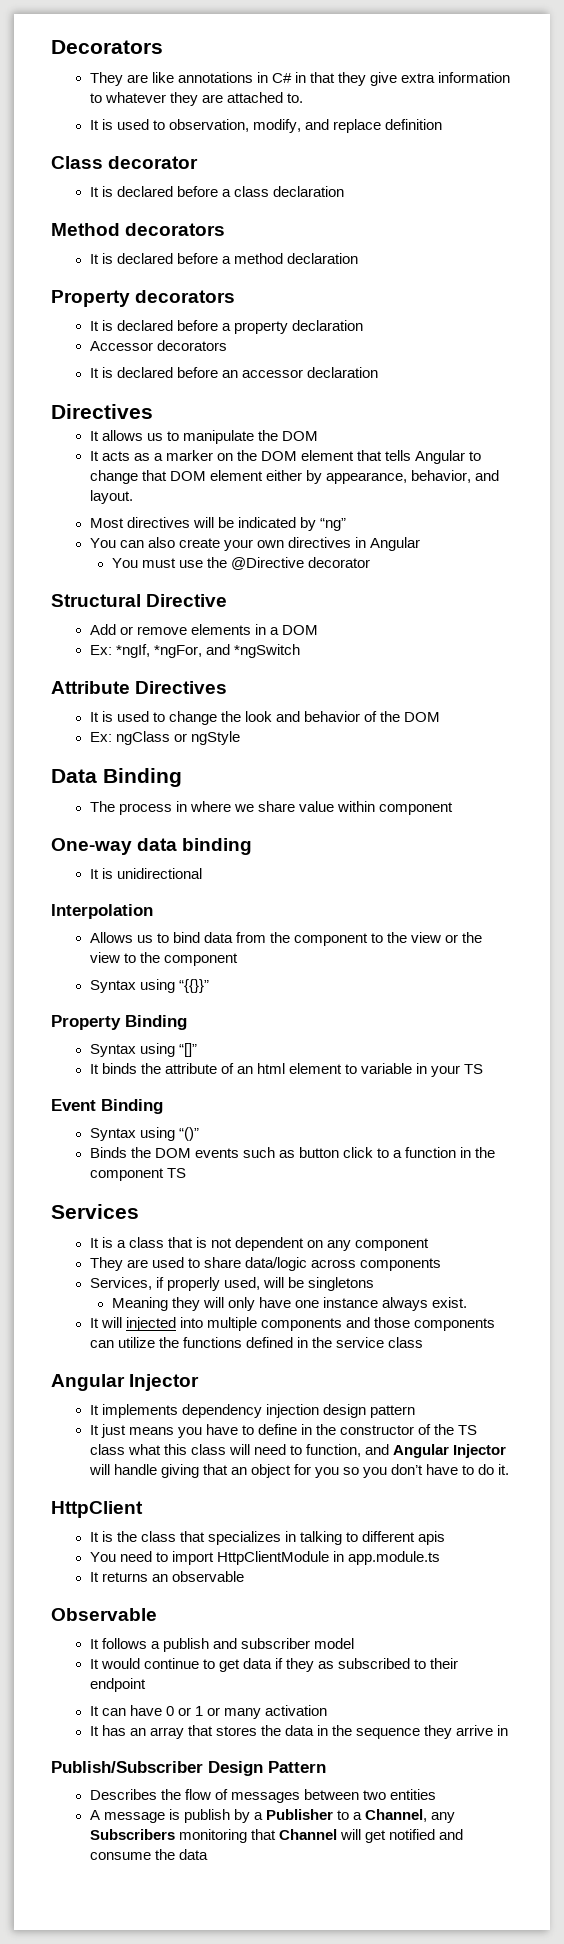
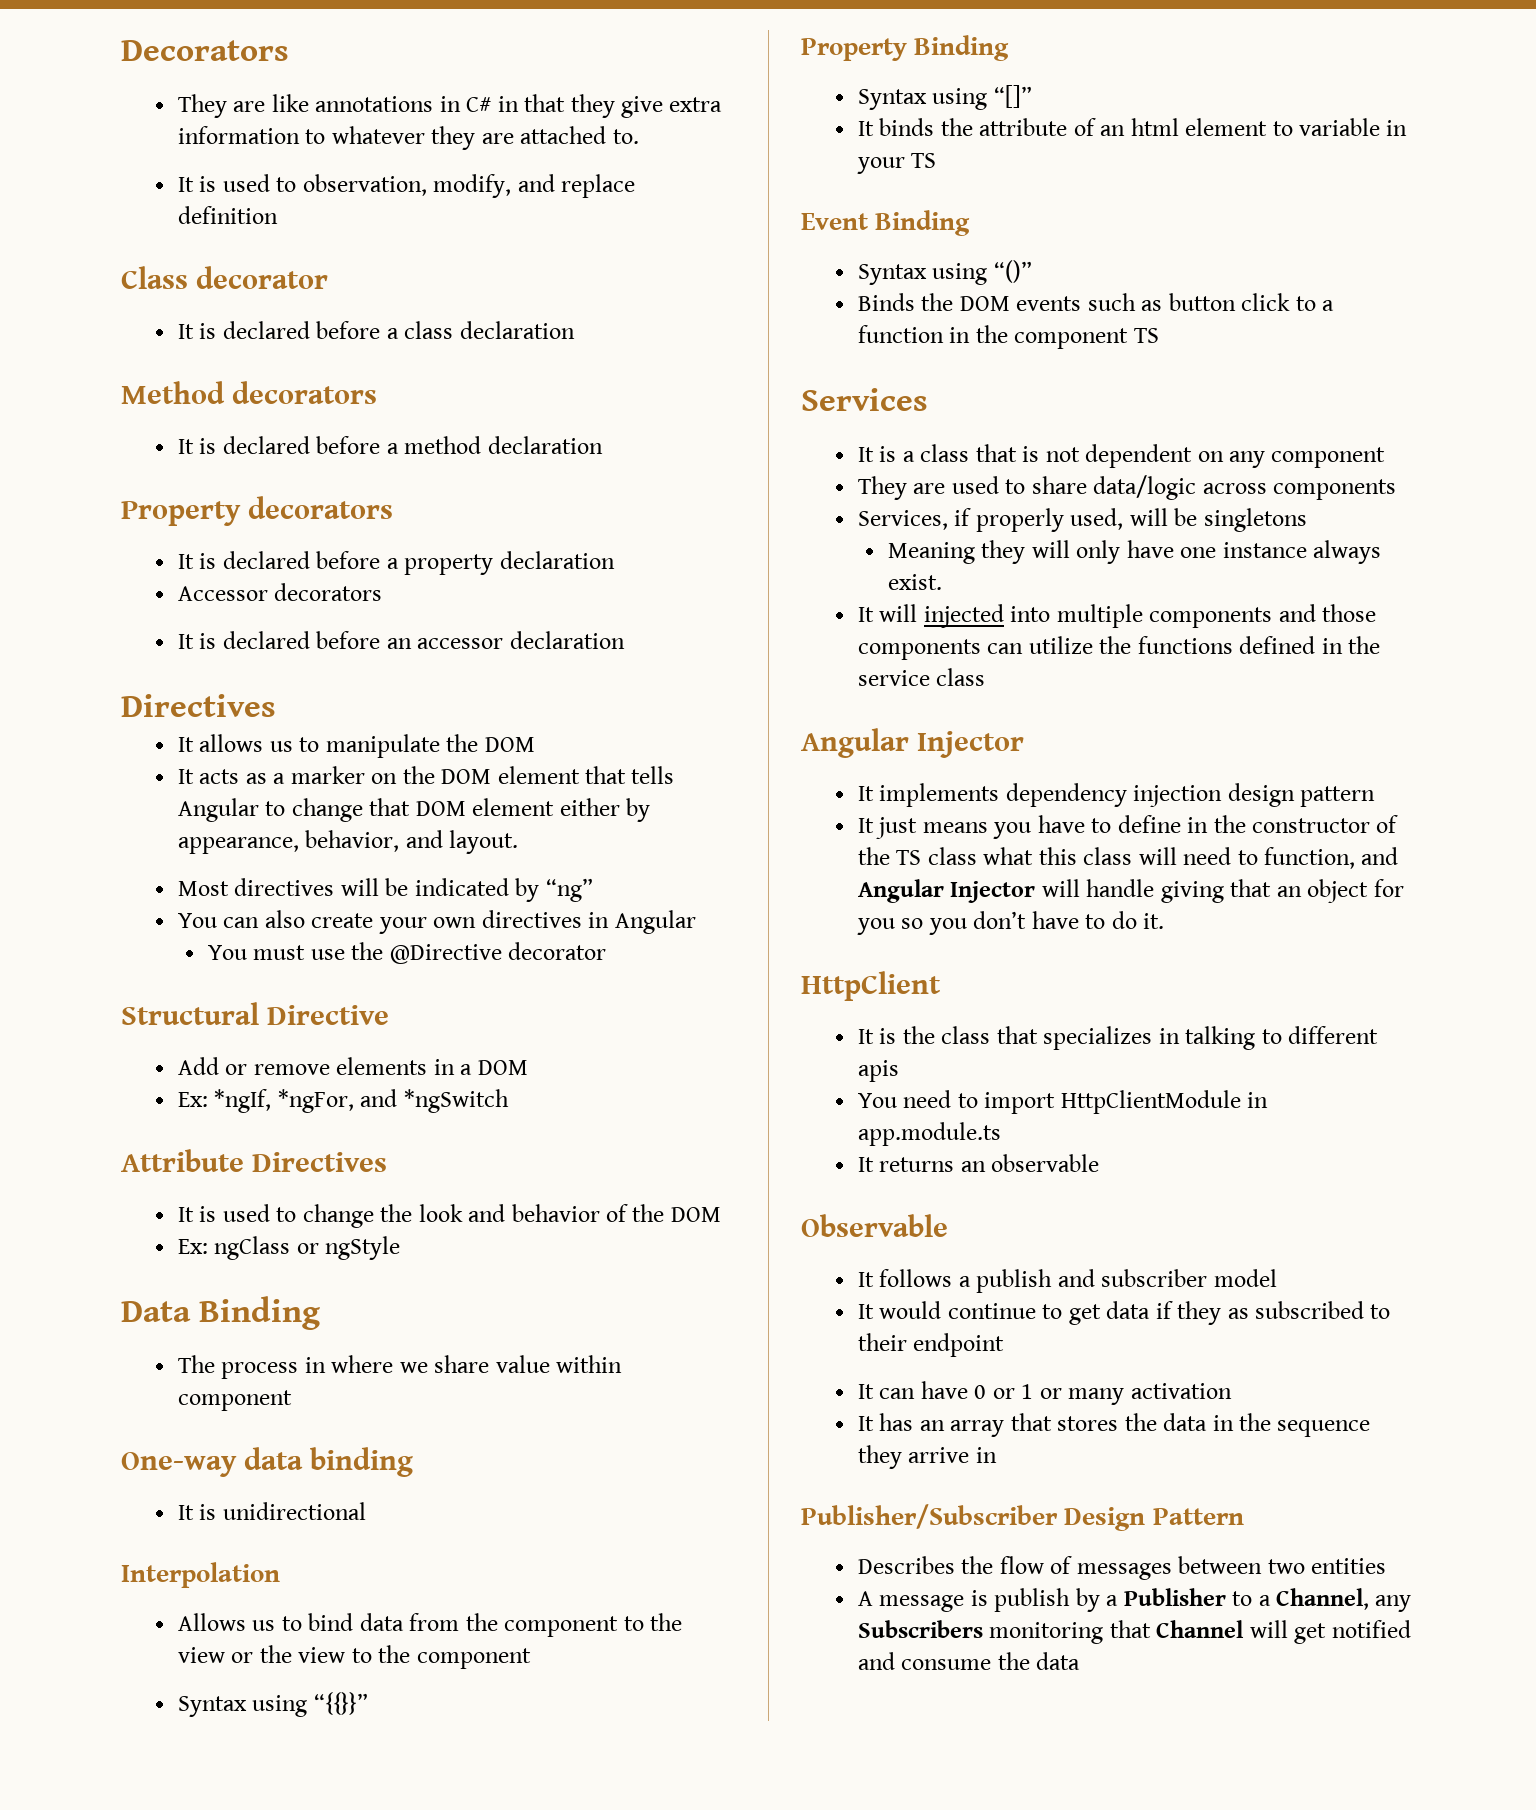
[51,1761,203,1773] Publish/Subscriber -> [801,1504,1058,1529] Publisher/Subscriber

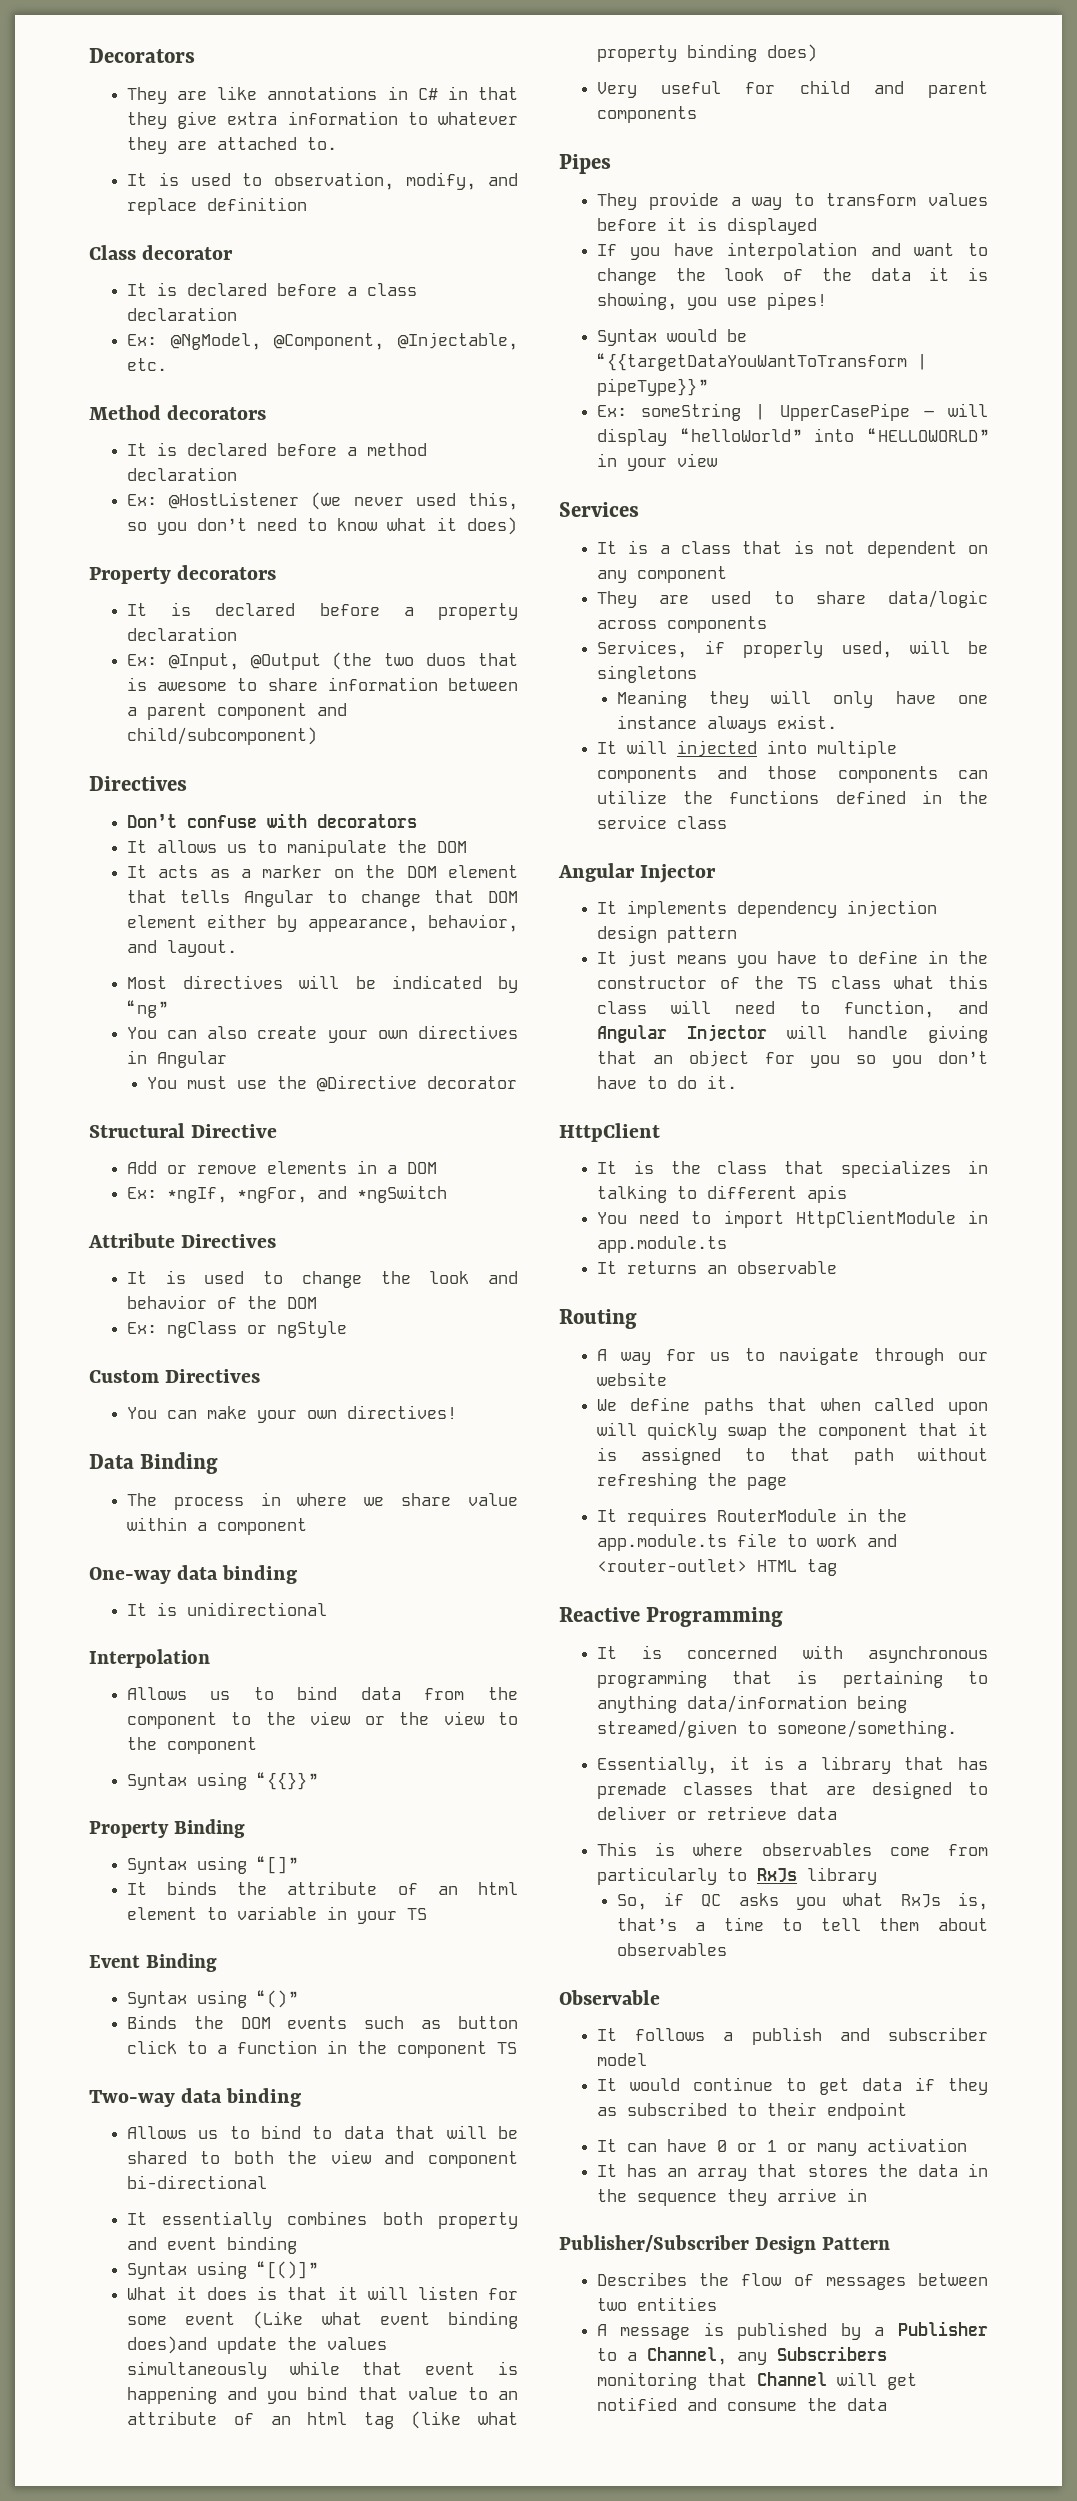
(575, 330) none -> [126,332,518,350] [126,358,167,371] // Ex: @NgModel, @Component, @Injectable, etc.
(603, 445) none -> [126,492,518,510] [126,517,517,535] // Ex: @HostListener (we never used this, so you don’t need to know what it does)
[177,583,383,601] [177,631,625,649] [121,694,276,717] Accessor decorators // It is declared before an accessor declaration // Directives -> [126,652,518,670] [126,677,518,691] [126,703,347,720] [126,727,317,745] [89,776,187,791] [126,813,417,828] Ex: @Input, @Output (the two duos that is awesome to share information between a parent component and child/subcomponent) // Directives // Don’t confuse with decorators
(401, 1248) none -> [89,1369,261,1383] [126,1405,457,1423] // Custom Directives // You can make your own directives!
(623, 1364) none -> [196,1522,207,1531] a
(1159, 335) none -> [89,2088,302,2107] [126,2125,518,2139] [126,2150,518,2168] [126,2175,267,2189] [126,2211,518,2229] [126,2236,297,2254] [126,2261,317,2279] [126,2286,518,2300] [126,2311,518,2329] [126,2336,387,2354] [126,2361,518,2379] [126,2386,518,2404] [126,2411,518,2429] [596,44,817,62] [596,80,988,98] [596,106,697,123] [559,154,611,174] [596,192,988,210] [596,217,817,235] [596,242,988,260] [596,267,988,285] [596,292,827,310] [596,329,747,346] [596,353,927,371] [596,378,707,396] [596,403,988,421] [596,428,988,446] [596,453,717,471] // Two-way data binding // Allows us to bind to data that will be shared to both the view and component bi-directional // It essentially combines both property and event binding // Syntax using “[()]” // What it does is that it will listen for some event (Like what event binding does)and update the values simultaneously while that event is happening and you bind that value to an attribute of an html tag (like what property binding does) // Very useful for child and parent components // Pipes // They provide a way to transform values before it is displayed // If you have interpolation and want to change the look of the data it is showing, you use pipes! // Syntax would be “{{targetDataYouWantToTransform | pipeType}}” // Ex: someString | UpperCasePipe – will display “helloWorld” into “HELLOWORLD” in your view
(1100, 1163) none -> [559,1309,637,1329] [596,1347,988,1365] [596,1372,667,1386] [596,1397,988,1415] [596,1422,988,1440] [596,1447,988,1465] [596,1472,787,1490] [596,1508,907,1526] [596,1533,897,1551] [596,1559,837,1576] [559,1607,784,1627] [596,1645,988,1663] [596,1670,988,1688] [596,1695,907,1713] [596,1720,957,1738] [596,1756,988,1774] [596,1781,988,1799] [596,1806,837,1820] [596,1842,988,1856] [596,1867,877,1885] [616,1892,988,1910] [616,1917,988,1931] [616,1943,727,1956] // Routing // A way for us to navigate through our website // We define paths that when called upon will quickly swap the component that it is assigned to that path without refreshing the page // It requires RouterModule in the app.module.ts file to work and <router-outlet> HTML tag // Reactive Programming // It is concerned with asynchronous programming that is pertaining to anything data/information being streamed/given to someone/something. // Essentially, it is a library that has premade classes that are designed to deliver or retrieve data // This is where observables come from particularly to RxJs library // So, if QC asks you what RxJs is, that’s a time to tell them about observables
[994,1588,1071,1612] publish -> [737,2322,828,2340] published

